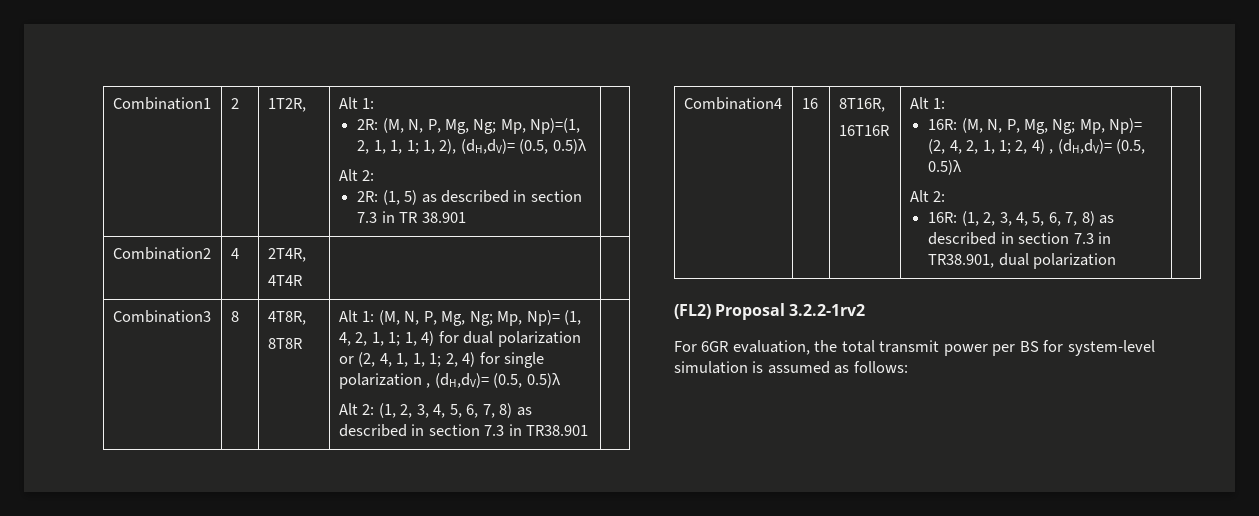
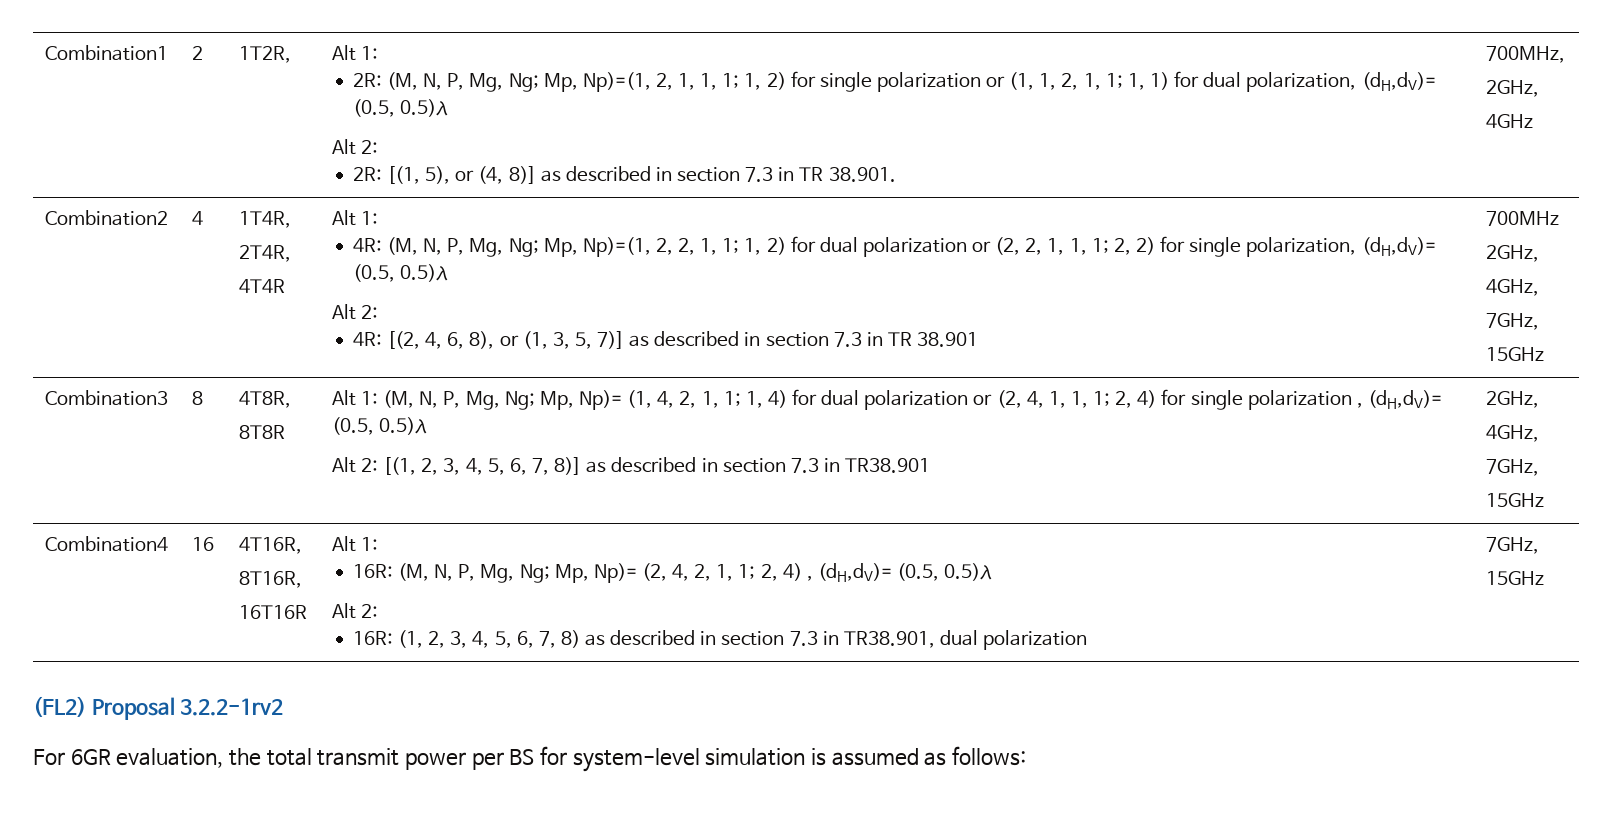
[439,139,457,154] 2), -> [766,71,1357,92] 2) for single polarization or (1, 1, 2, 1, 1; 1, 1) for dual polarization,
[382,190,418,205] (1, 5) -> [386,166,896,184] [1485,46,1565,63] [1485,80,1539,97] [1485,114,1533,128] [44,210,168,226] [191,211,203,225] [238,211,291,228] [238,245,291,262] [238,279,285,293] [331,210,379,226] [352,236,1436,257] [352,264,448,282] [331,304,379,320] [352,331,625,349] [(1, 5), or (4, 8)] as described in section 7.3 in TR 38.901. | 700MHz, // 2GHz, // 4GHz // Combination2 | 4 | 1T4R, // 2T4R, // 4T4R | Alt 1: // 4R: (M, N, P, Mg, Ng; Mp, Np)=(1, 2, 2, 1, 1; 1, 2) for dual polarization or (2, 2, 1, 1, 1; 2, 2) for single polarization, (dH,dV)= (0.5, 0.5)λ // Alt 2: // 4R: [(2, 4, 6, 8), or (1, 3, 5, 7)]
[112,247,211,260] [230,248,239,259] [267,248,306,262] [267,275,302,286] // Combination2 | 4 | 2T4R, // 4T4R | | -> [1485,211,1559,226] [1485,245,1539,262] [1485,279,1539,296] [1485,313,1539,330] [1485,347,1544,361] 700MHz // 2GHz, // 4GHz, // 7GHz, // 15GHz
[378,403,513,418] (1, 2, 3, 4, 5, 6, 7, 8) -> [383,457,582,475] [(1, 2, 3, 4, 5, 6, 7, 8)]
(589, 430) none -> [1485,391,1539,408] [1485,425,1539,442] [1485,459,1539,476] [1485,493,1544,507] 2GHz, // 4GHz, // 7GHz, // 15GHz
(818, 103) none -> [238,537,302,554] 4T16R, //
(1117, 261) none -> [1485,537,1539,554] [1485,571,1544,585] 7GHz, // 15GHz

